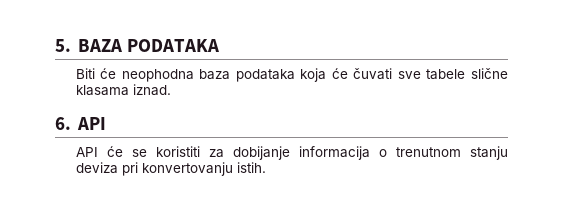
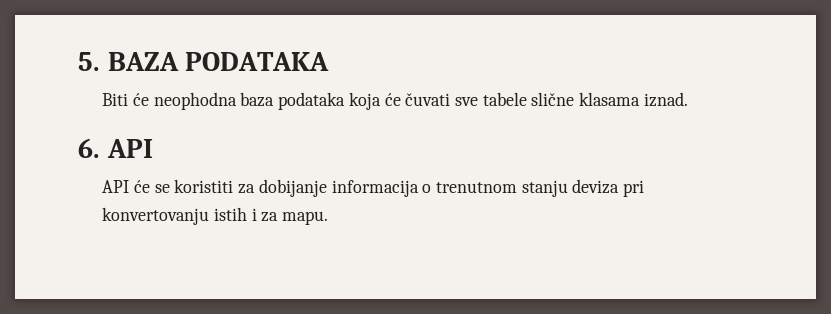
[236,162,266,173] istih. -> [213,207,329,225] istih i za mapu.

